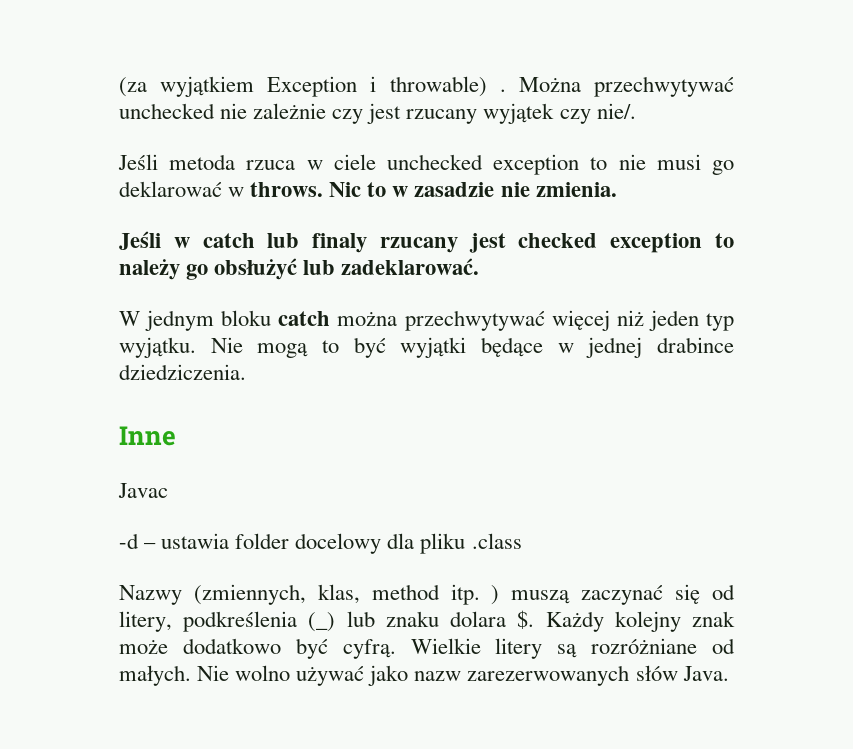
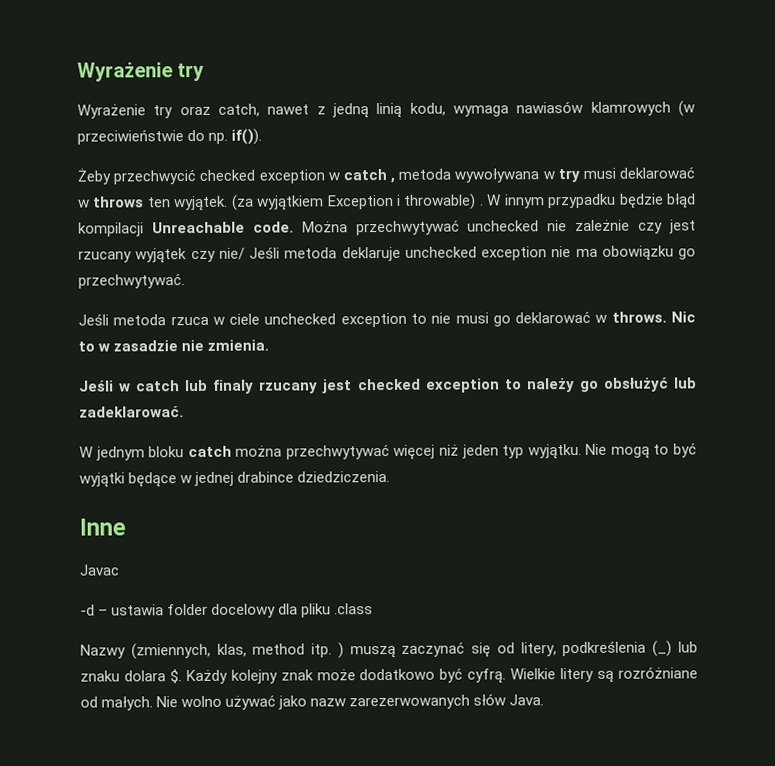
(119, 87) none -> [77,62,205,82] [77,100,695,119] [77,128,263,145] [77,166,696,185] [78,195,229,212] Wyrażenie try // Wyrażenie try oraz catch, nawet z jedną linią kodu, wymaga nawiasów klamrowych (w przeciwieństwie do np. if()). // Żeby przechwycić checked exception w catch , metoda wywoływana w try musi deklarować w throws ten wyjątek.
(506, 90) none -> [487,193,697,209] [78,221,294,237] W innym przypadku będzie błąd kompilacji Unreachable code.
[596,103,636,119] nie/. -> [218,245,696,262] [78,273,185,289] nie/ Jeśli metoda deklaruje unchecked exception nie ma obowiązku go przechwytywać.

